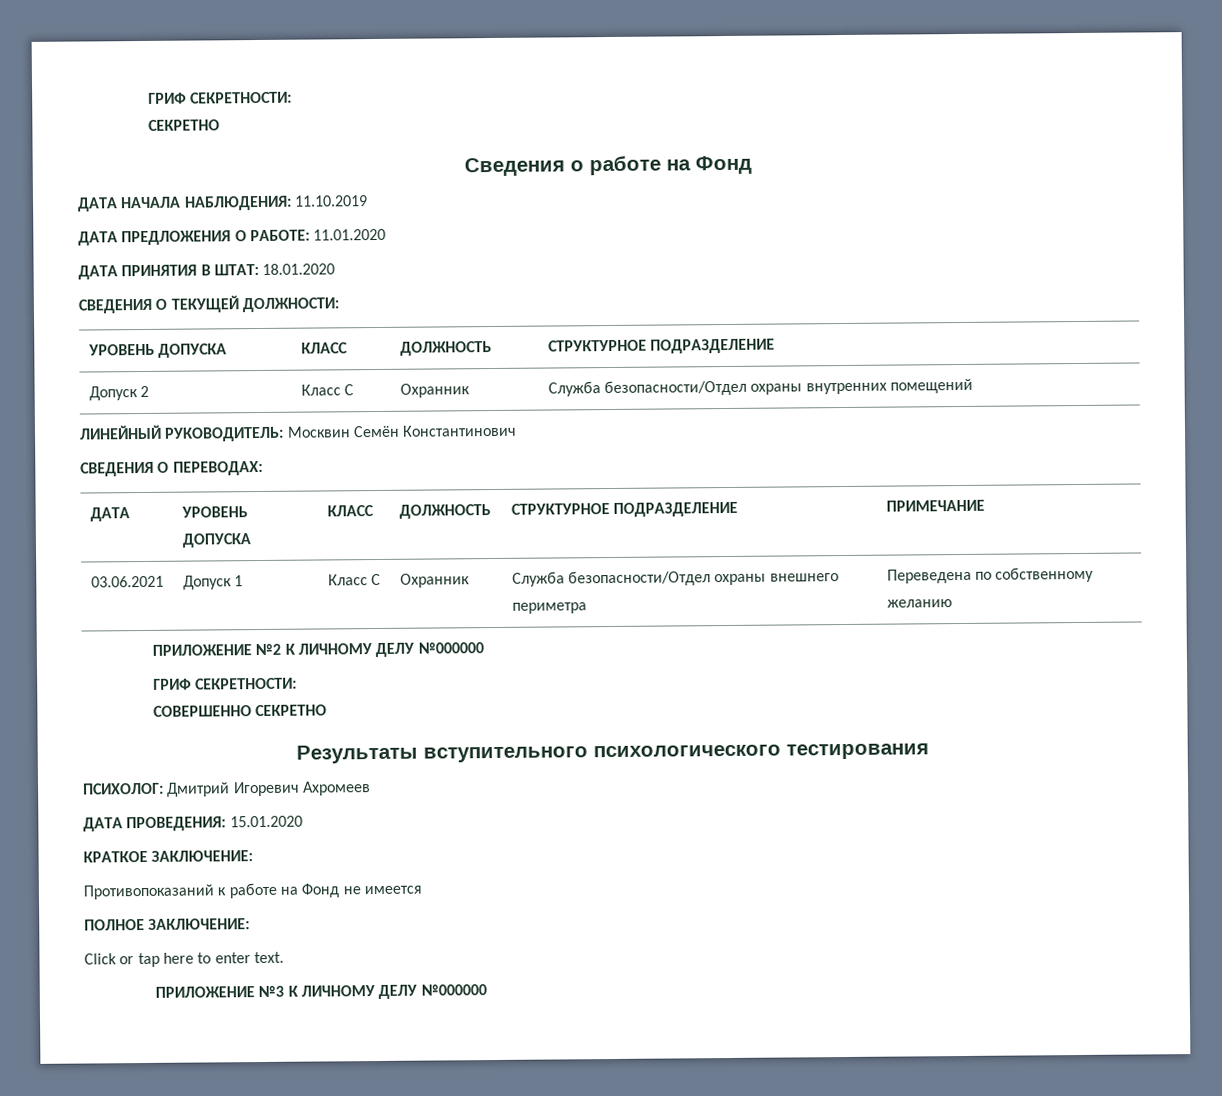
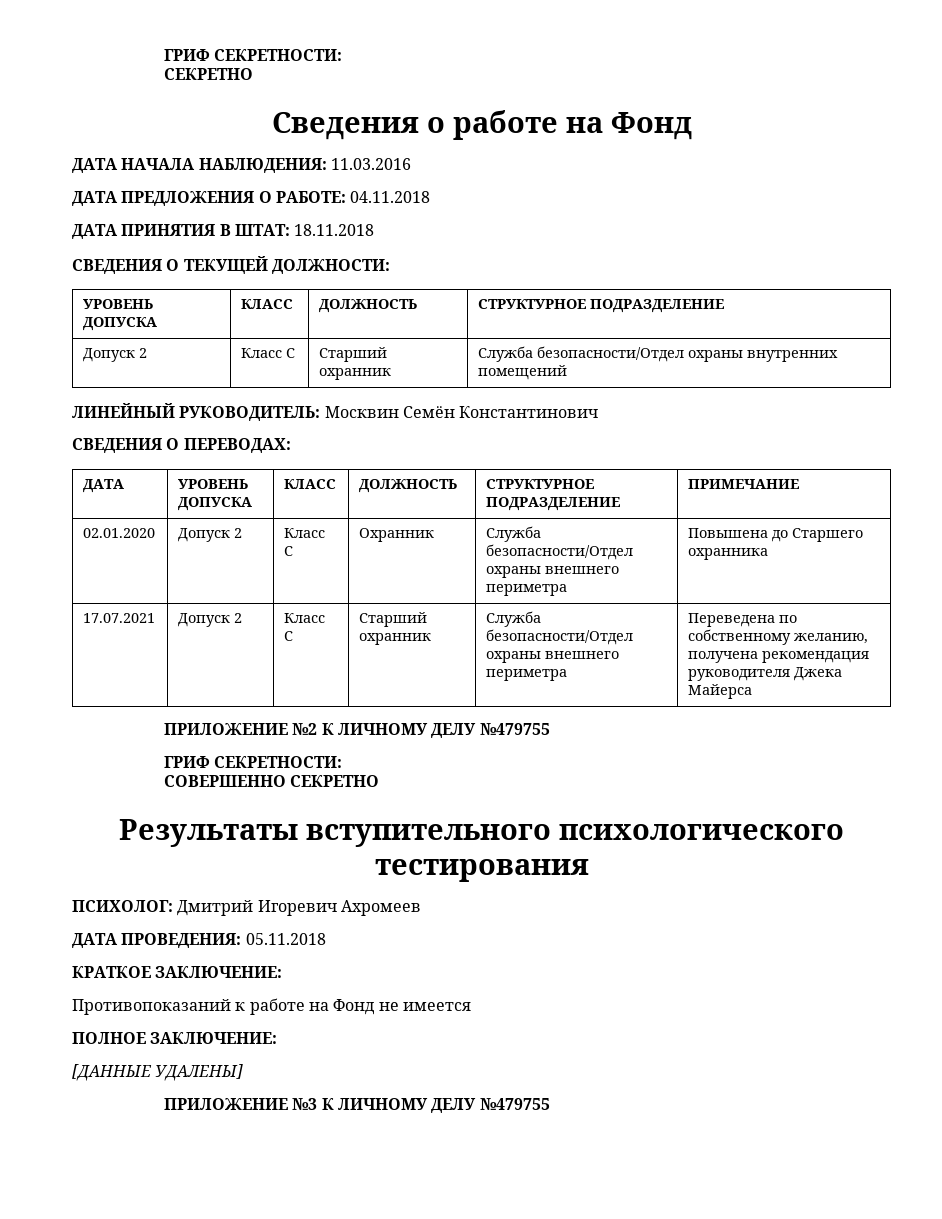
[293,195,368,207] 11.10.2019 -> [330,158,411,170] 11.03.2016
[313,228,387,241] 11.01.2020 -> [350,191,431,203] 04.11.2018
[262,263,336,275] 18.01.2020 -> [294,224,375,236] 18.11.2018
[399,383,470,398] Охранник -> [319,347,388,362] [319,368,392,380] Старший охранник
[90,575,164,588] [182,575,244,590] 03.06.2021 | Допуск 1 -> [83,528,156,538] [178,528,243,542] 02.01.2020 | Допуск 2
[886,566,1095,584] [886,599,953,608] Переведена по собственному желанию -> [688,528,864,542] [688,548,769,560] [83,613,156,623] [178,613,243,627] [284,613,326,623] [284,631,294,641] [359,612,428,627] [359,633,432,645] [486,611,542,627] [486,629,634,645] [486,651,620,663] [486,669,568,681] [688,613,798,627] [688,629,869,645] [688,651,870,663] [688,667,843,681] [688,684,753,699] Повышена до Старшего охранника // 17.07.2021 | Допуск 2 | Класс C | Старший охранник | Служба безопасности/Отдел охраны внешнего периметра | Переведена по собственному желанию, получена рекомендация руководителя Джека Майерса
[417,642,484,654] №000000 -> [479,723,550,735] №479755
[229,815,303,828] 15.01.2020 -> [245,933,326,945] 05.11.2018
[84,951,284,968] Click or tap here to enter text. -> [72,1064,244,1081] [ДАННЫЕ УДАЛЕНЫ]
[420,984,487,996] №000000 -> [479,1098,550,1110] №479755

